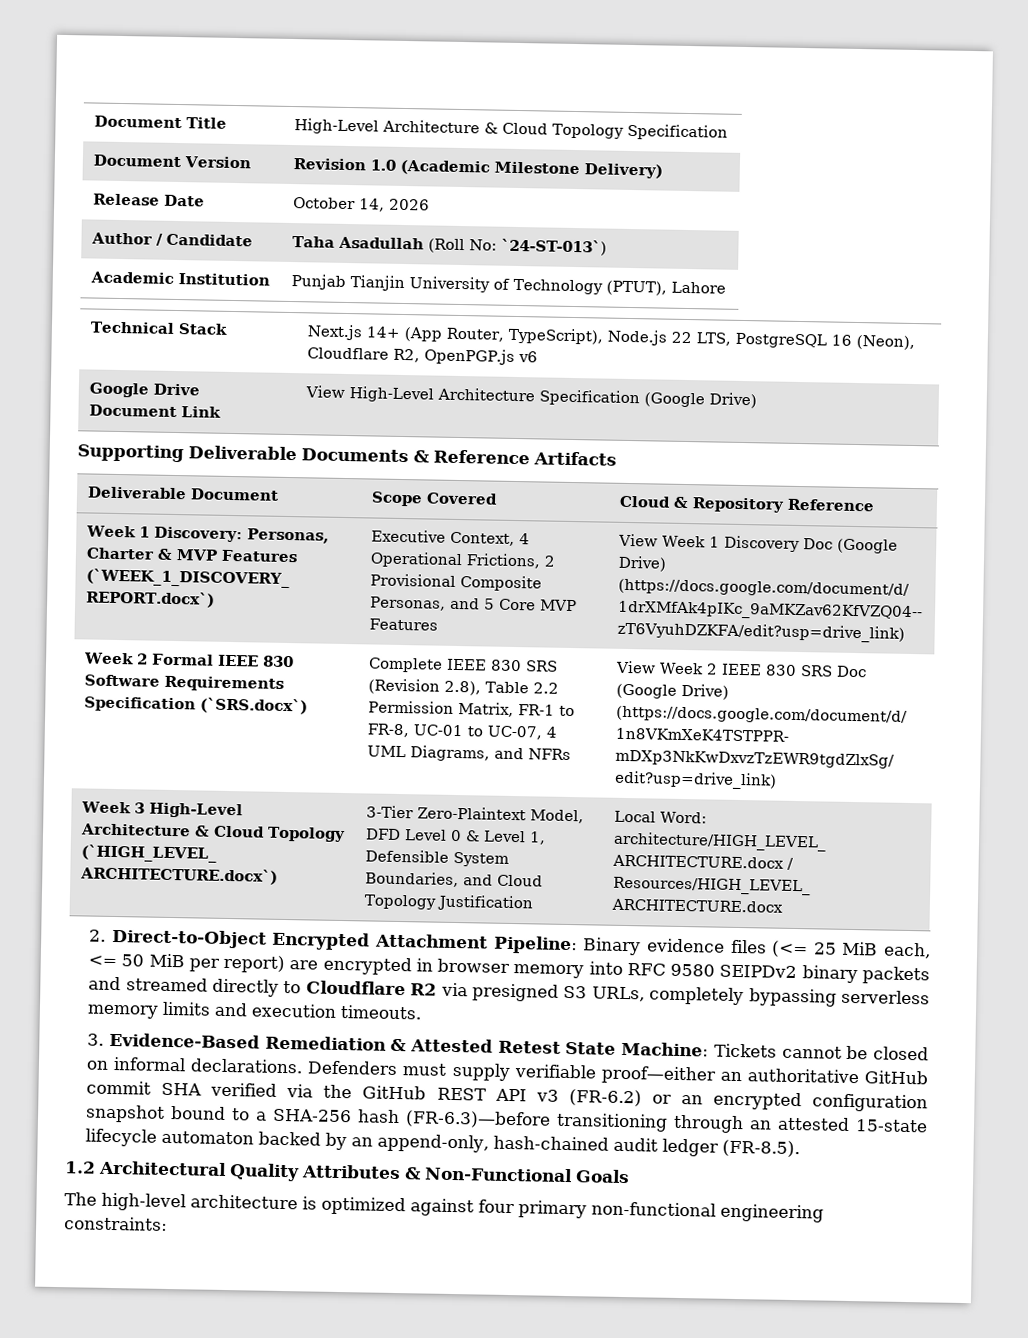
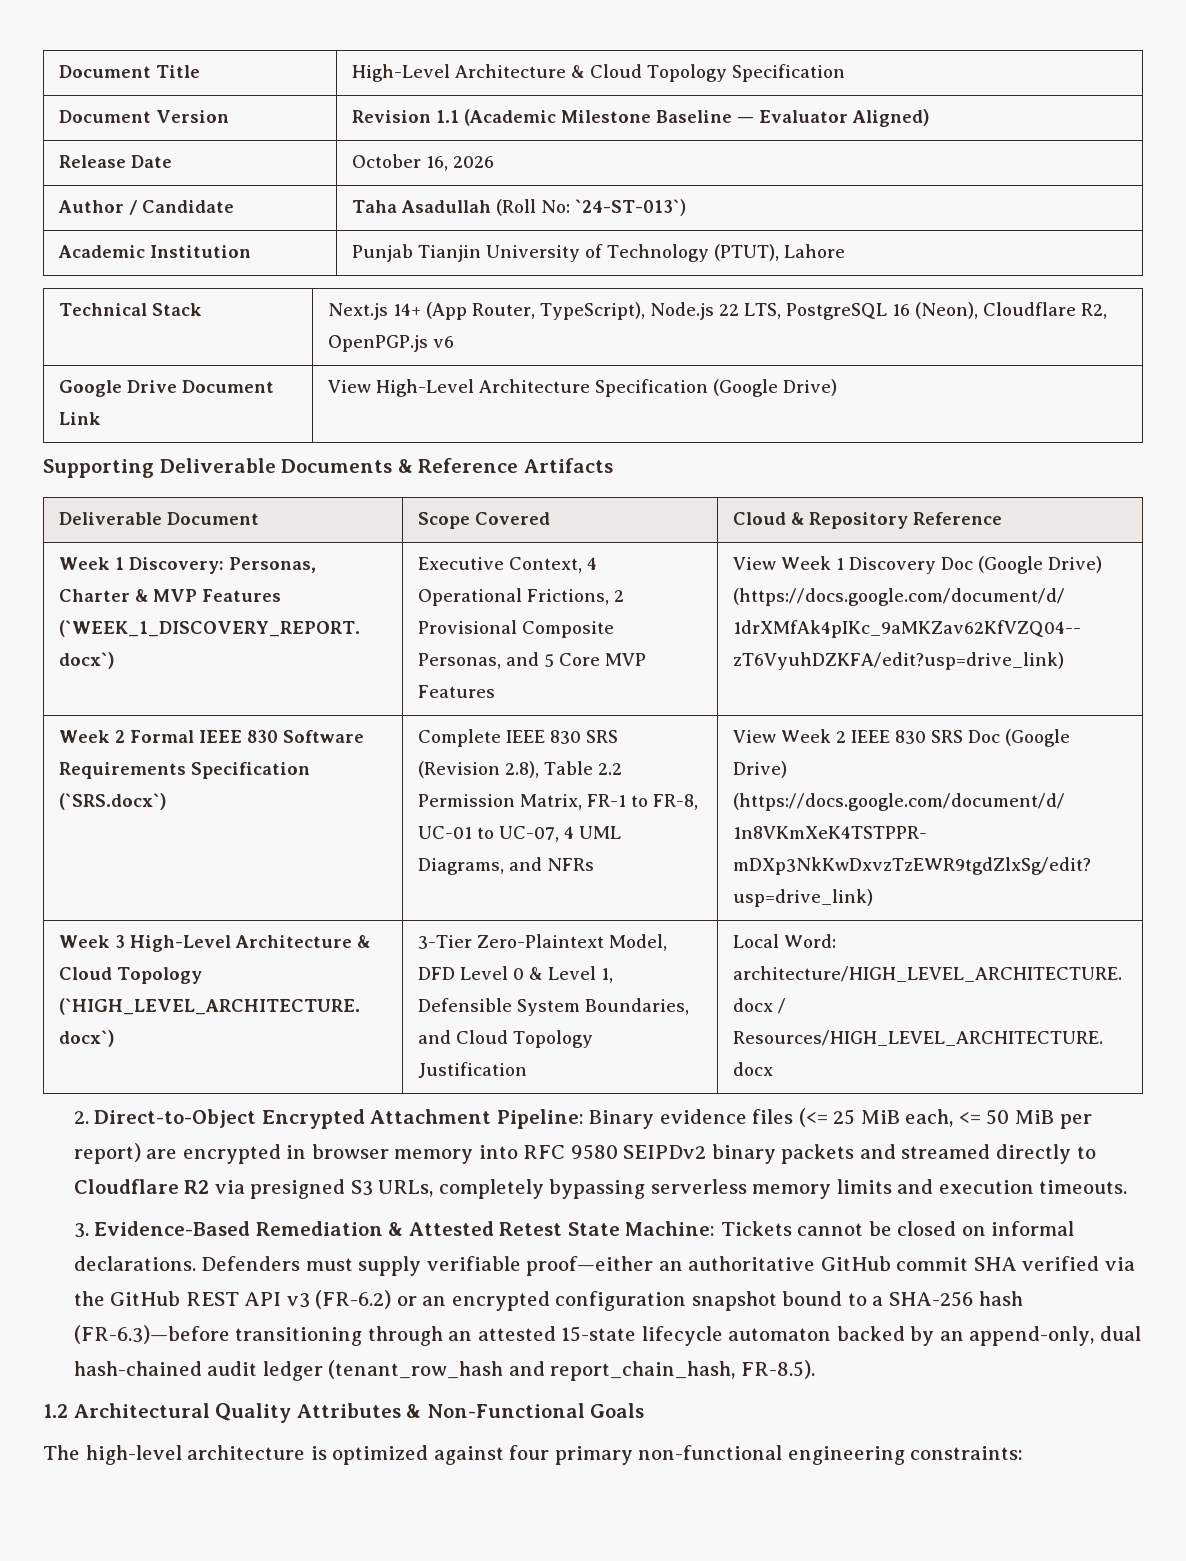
[369,159,396,171] 1.0 -> [436,110,460,123] 1.1
[583,163,663,179] Delivery) -> [656,109,931,127] Baseline — Evaluator Aligned)
[358,198,385,212] 14, -> [426,156,449,171] 16,
(490, 1143) none -> [1099,1326,1141,1341] dual
[722,1139,801,1158] (FR-8.5). -> [328,1360,815,1381] (tenant_row_hash and report_chain_hash, FR-8.5).

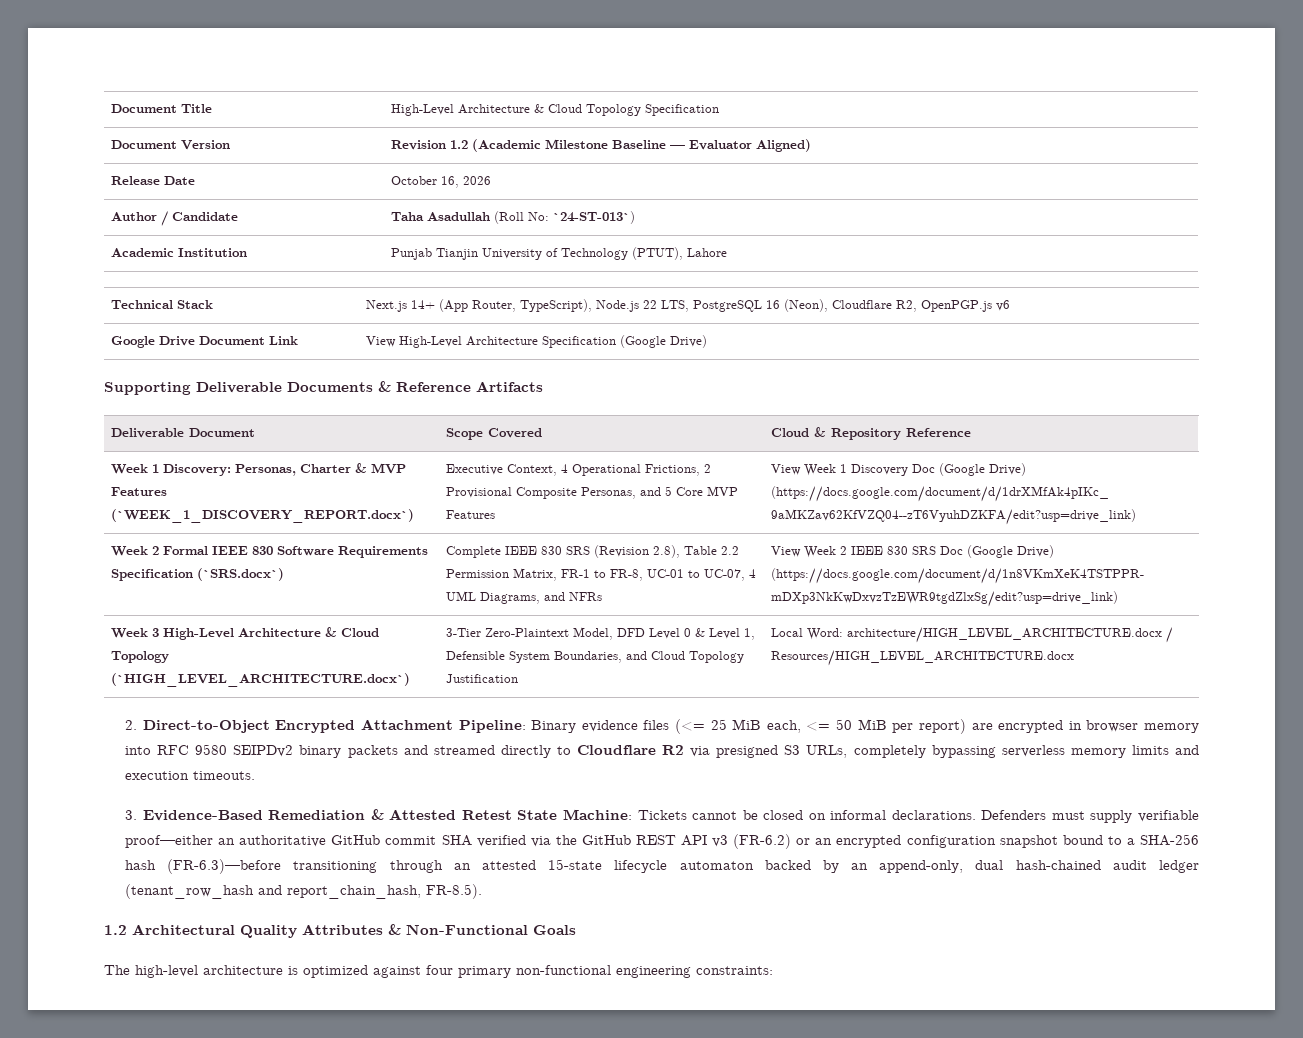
[436,110,460,123] 1.1 -> [449,140,468,149] 1.2

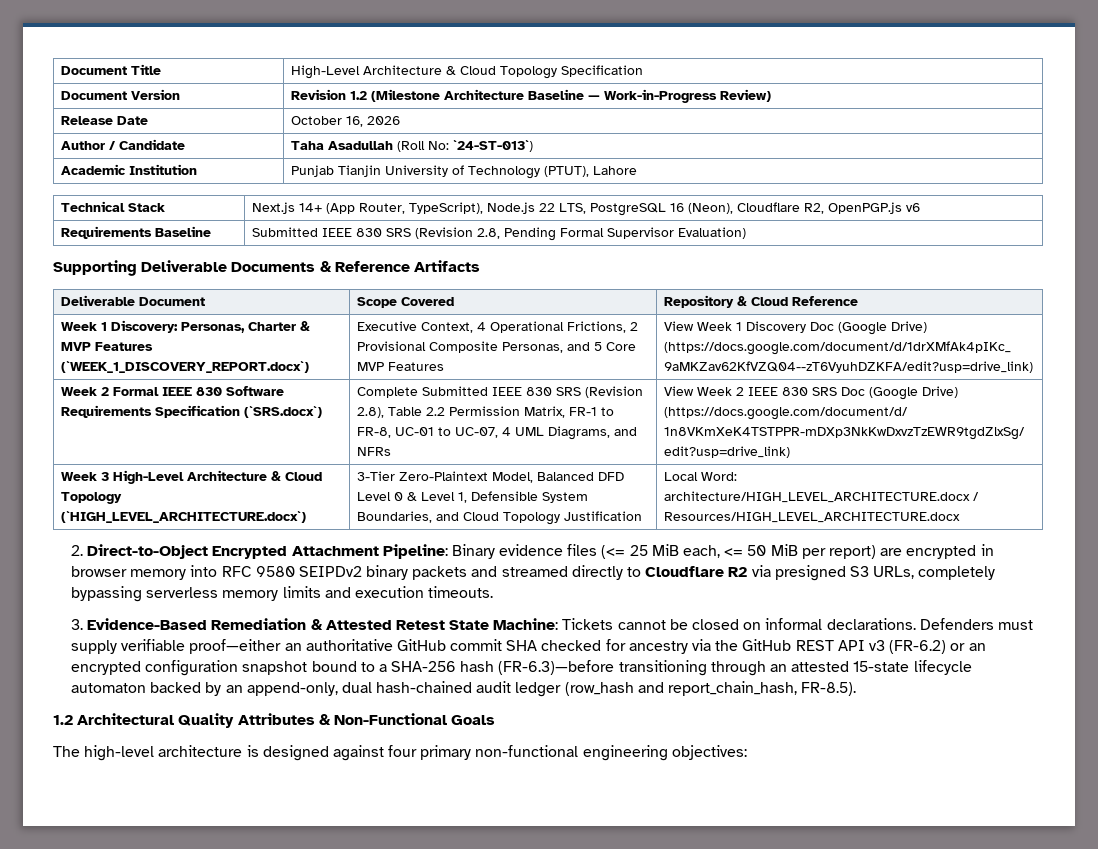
[471,139,811,152] (Academic Milestone Baseline — Evaluator Aligned) -> [370,89,771,103] (Milestone Architecture Baseline — Work-in-Progress Review)
[110,336,298,348] [365,335,707,348] Google Drive Document Link | View High-Level Architecture Specification (Google Drive) -> [60,226,211,239] [251,227,746,241] Requirements Baseline | Submitted IEEE 830 SRS (Revision 2.8, Pending Formal Supervisor Evaluation)
[770,427,901,440] Cloud & Repository -> [663,295,788,308] Repository & Cloud
(501, 552) none -> [421,386,488,396] Submitted
(613, 633) none -> [536,472,594,481] Balanced
[476,835,526,847] verified -> [541,639,688,654] checked for ancestry
[125,884,255,899] (tenant_row_hash -> [564,682,634,696] (row_hash
[303,965,368,978] optimized -> [262,745,329,761] designed
[696,966,773,975] constraints: -> [671,745,747,760] objectives:

